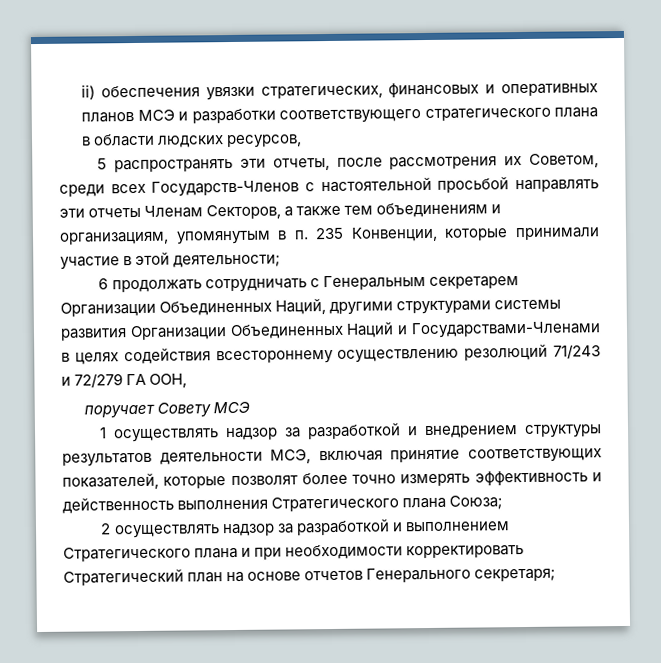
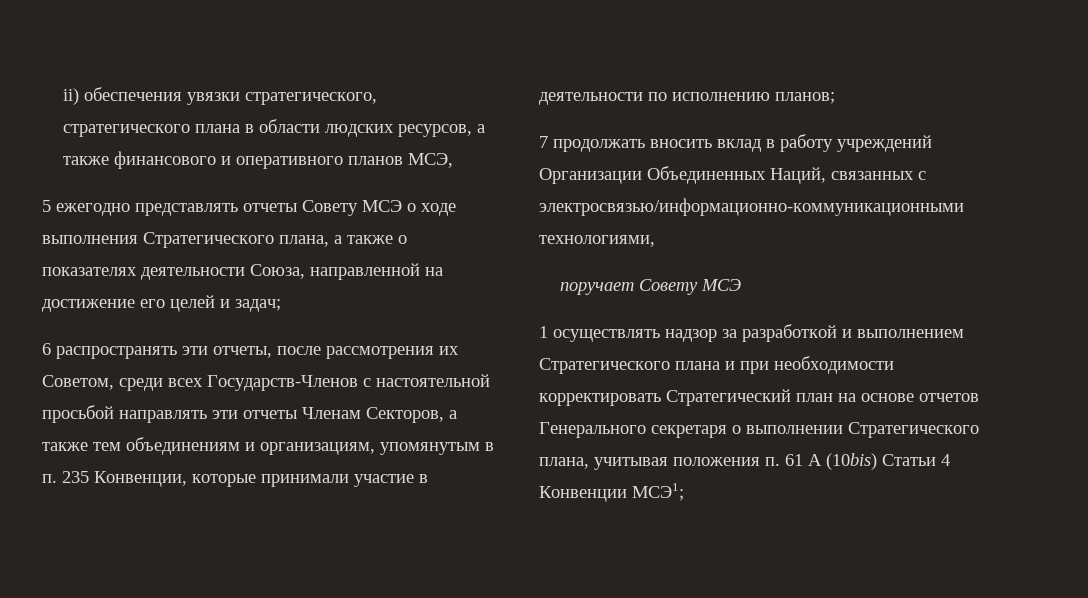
[260,82,598,99] [81,108,422,124] стратегических, финансовых и оперативных планов МСЭ и разработки соответствующего -> [244,92,377,105] стратегического,
[97,158,108,170] // 5 -> [476,124,485,133] [62,151,453,169] [42,200,456,216] [42,232,407,248] [42,263,443,280] [42,295,281,312] [42,343,51,355] а также финансового и оперативного планов МСЭ, // 5 ежегодно представлять отчеты Совету МСЭ о ходе выполнения Стратегического плана, а также о показателях деятельности Союза, направленной на достижение его целей и задач; // 6
[135,251,282,268] [98,275,519,293] [60,298,562,317] [60,321,601,341] [61,343,601,365] [61,373,188,388] этой деятельности; // 6 продолжать сотрудничать с Генеральным секретарем Организации Объединенных Наций, другими структурами системы развития Организации Объединенных Наций и Государствами-Членами в целях содействия всестороннему осуществлению резолюций 71/243 и 72/279 ГА ООН, -> [539,92,835,105] [539,134,932,152] [539,166,926,184] [539,198,964,216] [539,235,655,247] деятельности по исполнению планов; // 7 продолжать вносить вклад в работу учреждений Организации Объединенных Наций, связанных с электросвязью/информационно-коммуникационными технологиями,
[424,424,603,439] [62,448,602,467] [62,470,602,490] [62,495,504,514] [100,518,403,539] внедрением структуры результатов деятельности МСЭ, включая принятие соответствующих показателей, которые позволят более точно измерять эффективность и действенность выполнения Стратегического плана Союза; // 2 осуществлять надзор за разработкой и -> (852, 333) none
[474,568,557,582] секретаря; -> [651,422,979,438] [539,453,950,470] [539,483,684,502] секретаря о выполнении Стратегического плана, учитывая положения п. 61 А (10bis) Статьи 4 Конвенции МСЭ1;

